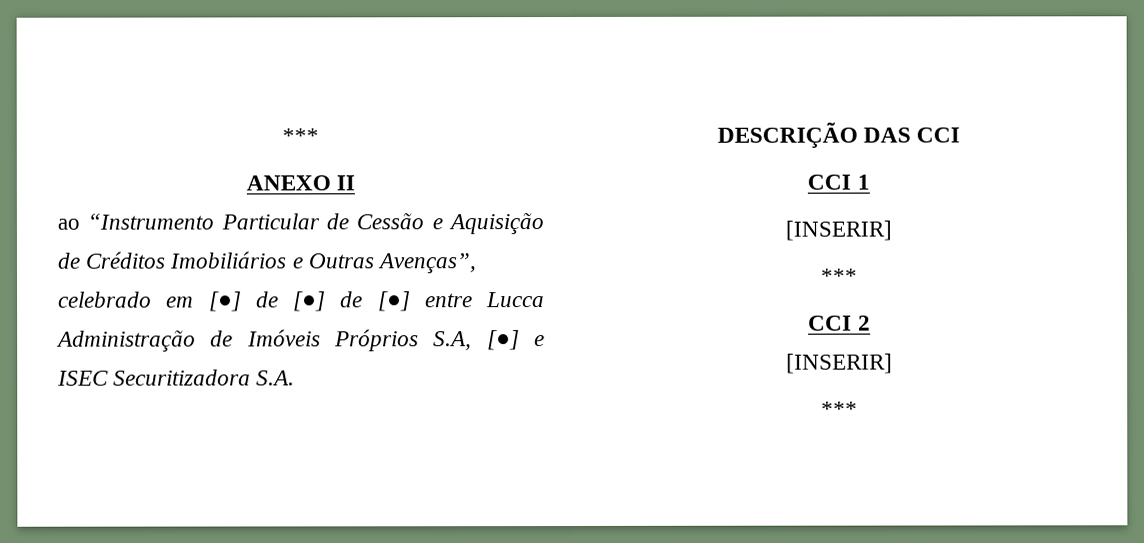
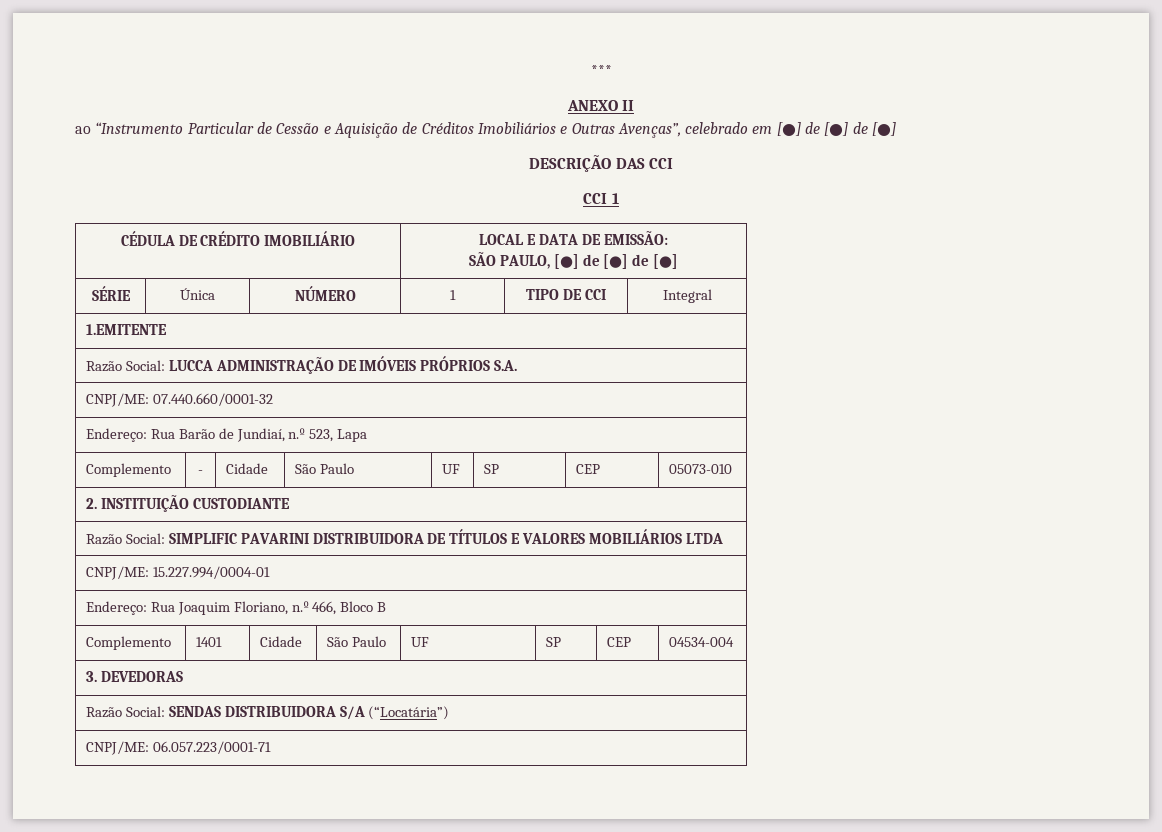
[424,292,545,308] [56,329,545,352] [57,369,296,386] entre Lucca Administração de Imóveis Próprios S.A, [●] e ISEC Securitizadora S.A. -> (897, 129) none
[785,220,892,241] [820,268,858,284] [808,315,871,331] [786,353,893,374] [821,401,858,417] // [INSERIR] // *** // CCI 2 // [INSERIR] // *** -> [120,231,356,246] [479,231,668,245] [468,252,679,269] [91,286,131,301] [180,288,215,300] [294,286,356,301] [450,290,456,300] [526,289,606,300] [662,289,712,303] [85,324,167,335] [85,356,518,374] [85,393,273,407] [85,428,368,442] [85,463,171,477] [198,470,203,474] [225,463,268,474] [294,463,354,474] [441,464,460,474] [483,464,499,474] [575,464,600,474] [668,464,732,474] [85,495,290,512] [85,529,724,545] [85,566,270,580] [85,601,387,615] [85,636,171,650] [195,637,222,647] [259,636,302,647] [326,636,386,647] [410,637,429,647] [545,637,561,647] [606,637,631,647] [668,637,734,647] [85,671,183,682] [85,706,450,720] [85,741,271,755] // CÉDULA DE CRÉDITO IMOBILIÁRIO | LOCAL E DATA DE EMISSÃO: // SÃO PAULO, [●] de [●] de [●] // SÉRIE | Única | NÚMERO | 1 | TIPO DE CCI | Integral // 1.EMITENTE // Razão Social: LUCCA ADMINISTRAÇÃO DE IMÓVEIS PRÓPRIOS S.A. // CNPJ/ME: 07.440.660/0001-32 // Endereço: Rua Barão de Jundiaí, n.º 523, Lapa // Complemento | - | Cidade | São Paulo | UF | SP | CEP | 05073-010 // 2. INSTITUIÇÃO CUSTODIANTE // Razão Social: SIMPLIFIC PAVARINI DISTRIBUIDORA DE TÍTULOS E VALORES MOBILIÁRIOS LTDA // CNPJ/ME: 15.227.994/0004-01 // Endereço: Rua Joaquim Floriano, n.º 466, Bloco B // Complemento | 1401 | Cidade | São Paulo | UF | SP | CEP | 04534-004 // 3. DEVEDORAS // Razão Social: SENDAS DISTRIBUIDORA S/A (“Locatária”) // CNPJ/ME: 06.057.223/0001-71

